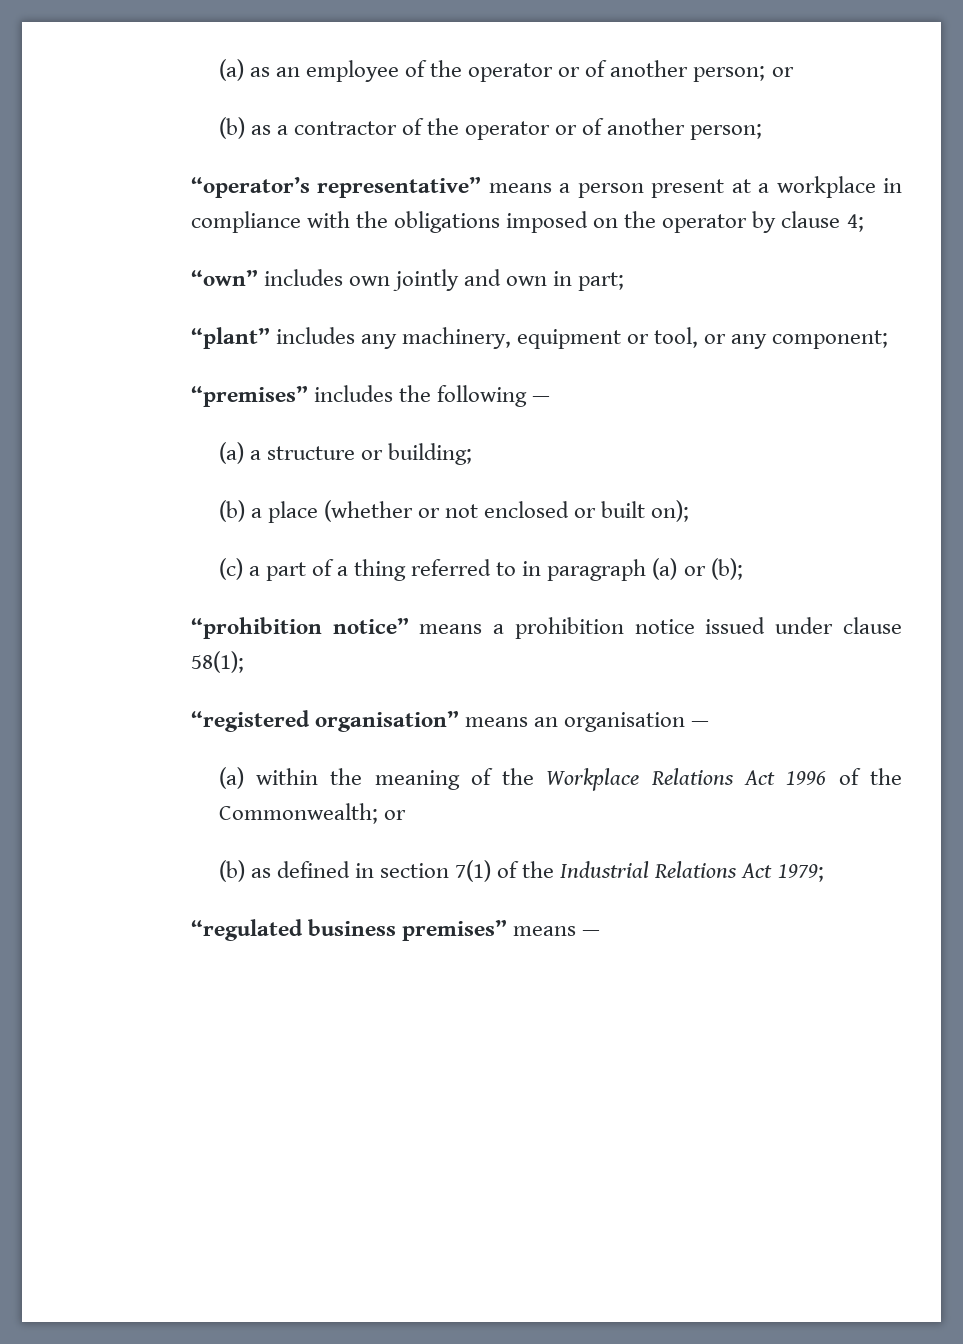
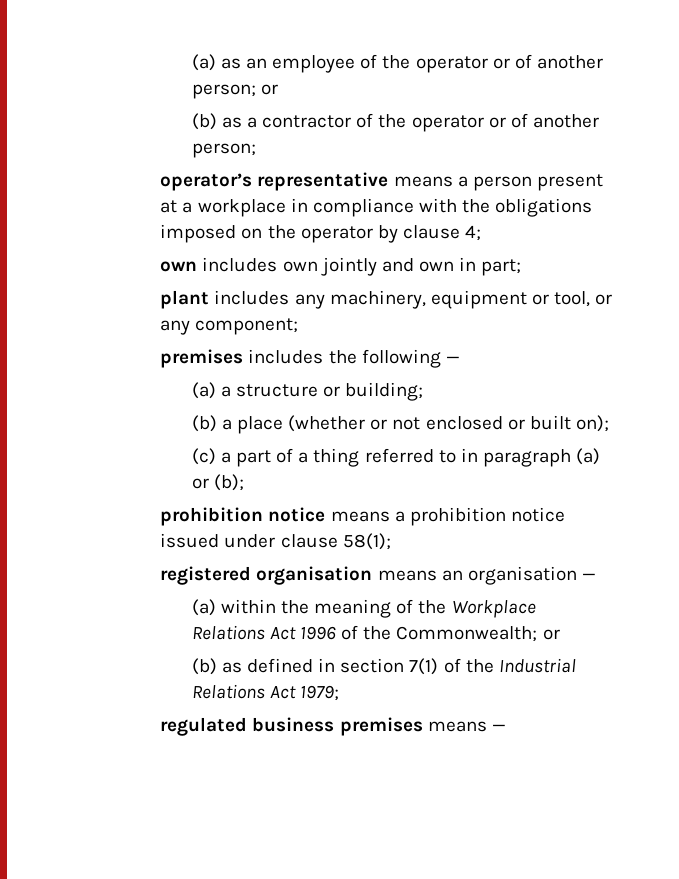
[190,176,482,198] “operator’s representative” -> [160,172,389,191] operator’s representative
[190,269,258,286] “own” -> [160,261,198,272] own
[190,327,270,349] “plant” -> [160,290,210,309] plant
[190,385,308,407] “premises” -> [160,349,244,368] premises
[190,617,409,639] “prohibition notice” -> [160,507,326,526] prohibition notice
[190,710,459,732] “registered organisation” -> [160,566,373,585] registered organisation
[190,919,507,941] “regulated business premises” -> [160,717,423,736] regulated business premises

